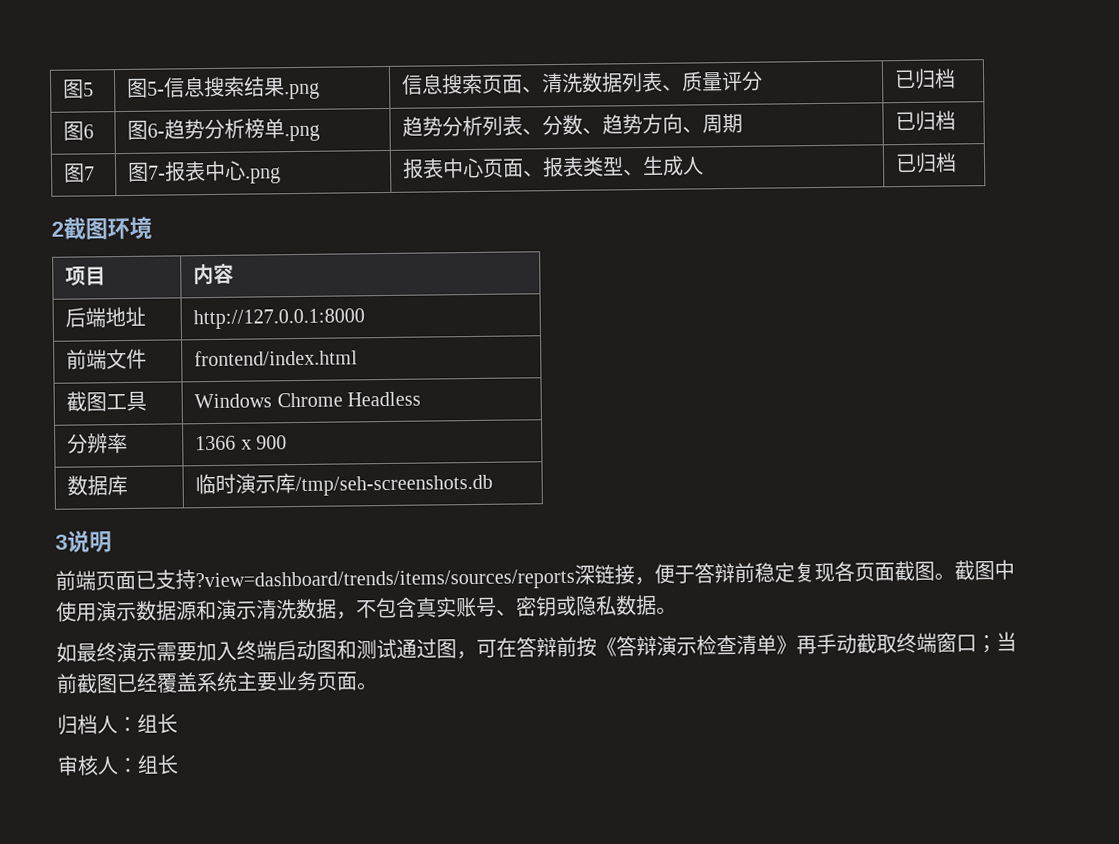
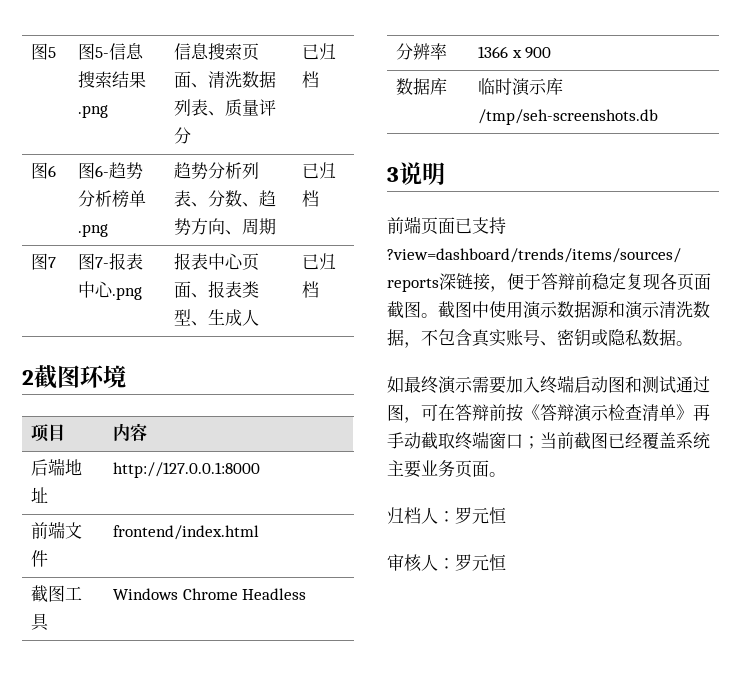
[137,713,178,734] 组长 -> [455,507,506,524] 罗元恒
[137,754,179,775] 组长 -> [455,554,506,571] 罗元恒

